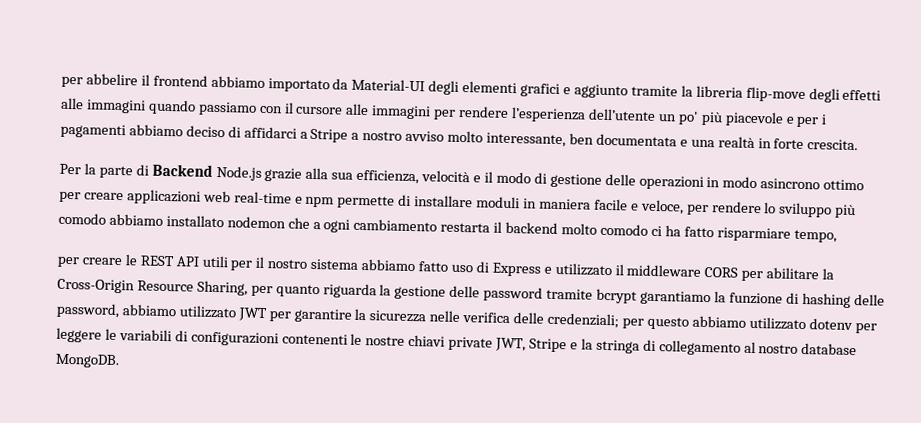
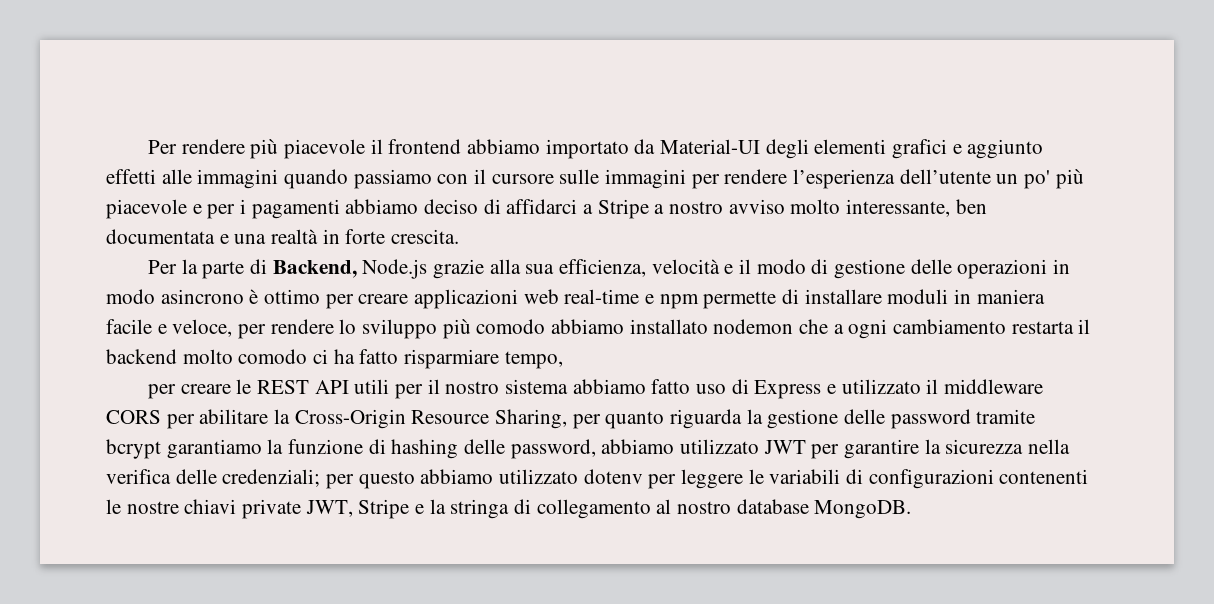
[61,73,138,88] per abbelire -> [148,139,366,159] Per rendere più piacevole
[630,85,840,103] tramite la libreria flip-move degli -> (1044, 149) none
[345,103,370,116] alle -> [559,169,600,184] sulle
[151,163,213,177] Backend -> [272,260,357,278] Backend,
(821, 184) none -> [249,289,259,304] è
[429,310,461,323] nelle -> [1028,439,1071,454] nella

